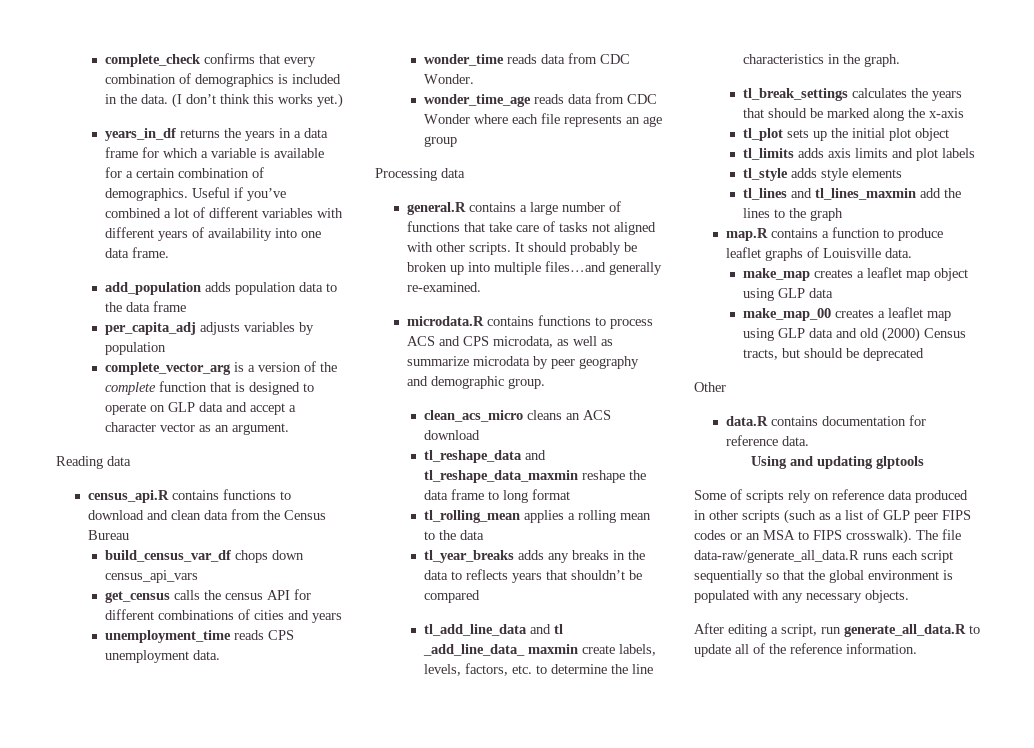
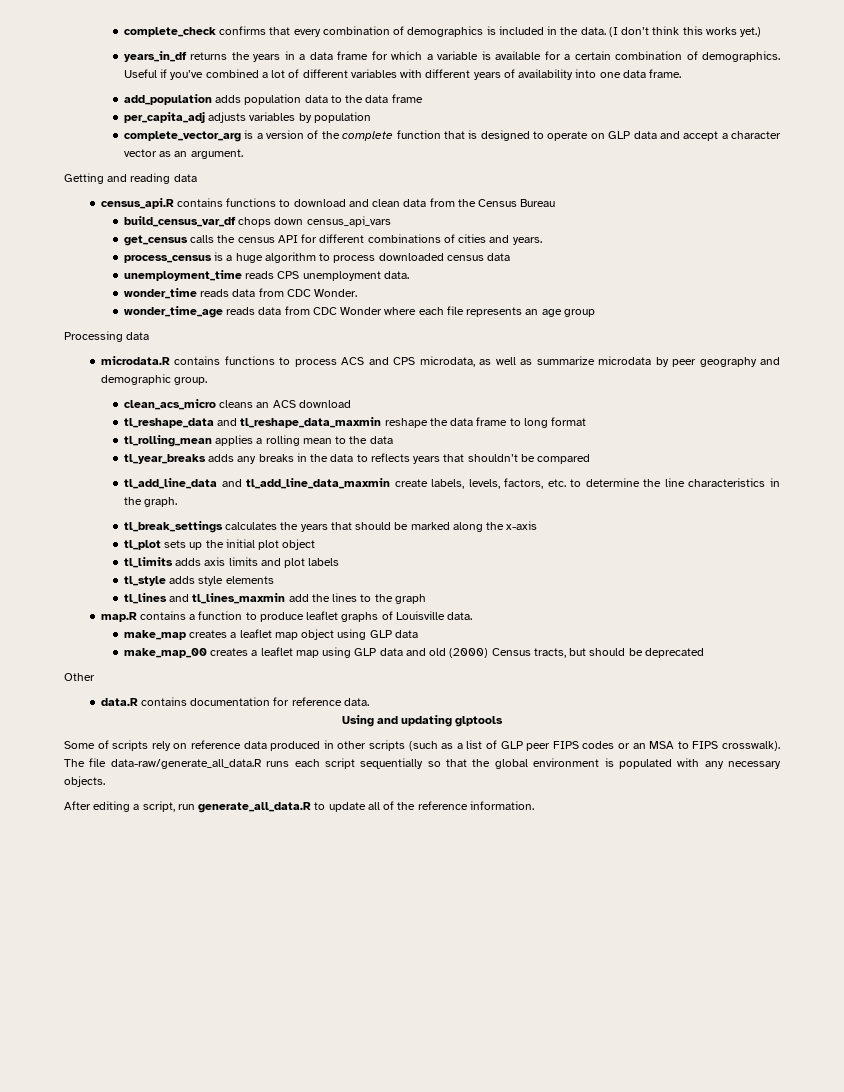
[56,456,103,469] Reading -> [64,173,171,184] Getting and reading
[311,613,342,623] years -> [512,237,542,245] [123,252,511,263] years. // process_census is a huge algorithm to process downloaded census data
[407,201,622,215] [407,221,657,235] [407,242,638,255] [407,261,663,275] [407,282,482,292] // general.R contains a large number of functions that take care of tasks not aligned with other scripts. It should probably be broken up into multiple files…and generally re-examined. -> (150, 336) none
[553,624,563,634] [422,644,578,656] tl _add_line_data_ maxmin -> [246,478,391,489] tl_add_line_data_maxmin

